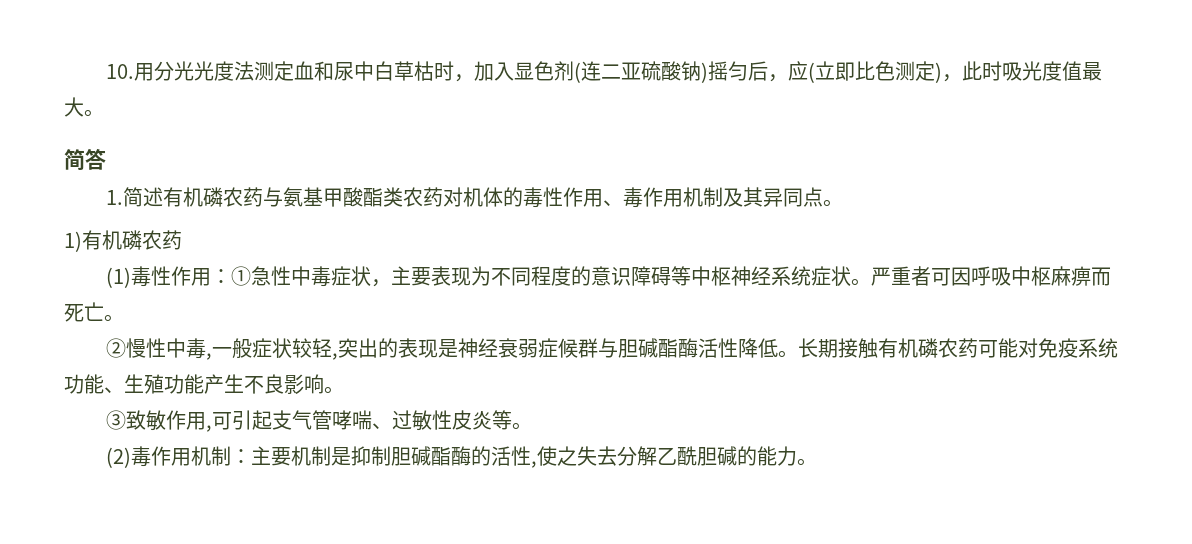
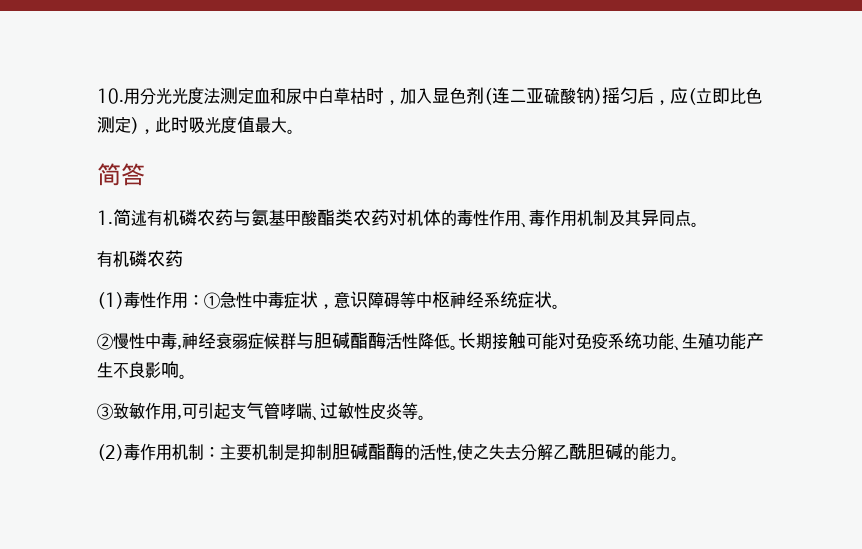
[64,231,82,252] 1) -> (699, 224) none
[390,266,591,286] 主要表现为不同程度的 -> (334, 306) none
[870,266,1111,286] [64,302,124,322] [105,338,458,360] 严重者可因呼吸中枢麻痹而死亡。 // ②慢性中毒,一般症状较轻,突出的表现是 -> [97,332,182,350] // ②慢性中毒,
[877,338,978,358] 有机磷农药 -> (526, 340) none

